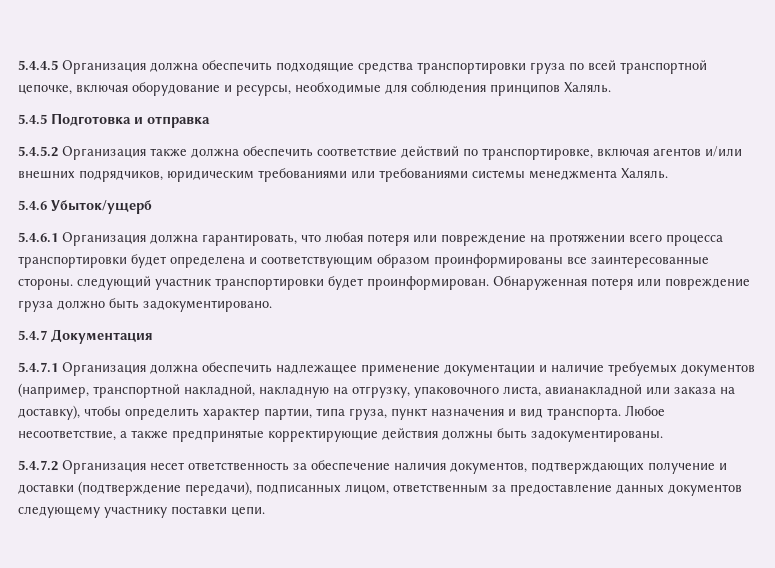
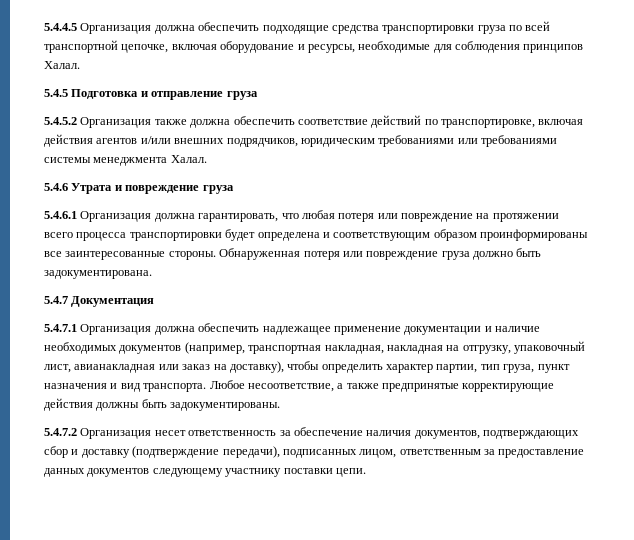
[564,82,611,93] Халяль. -> [44,61,80,69] Халал.
[147,116,210,128] отправка -> [151,91,258,100] отправление груза
(649, 152) none -> [44,134,93,147] действия
[621,168,668,179] Халяль. -> [170,155,207,163] Халал.
[51,200,152,214] Убыток/ущерб -> [71,183,234,194] Утрата и повреждение груза
[77,276,489,290] следующий участник транспортировки будет проинформирован. -> (216, 255) none
[143,300,272,312] задокументировано. -> [44,270,152,279] задокументирована.
[608,362,677,376] требуемых -> [44,342,117,354] необходимых
[93,384,716,398] транспортной накладной, накладную на отгрузку, упаковочного листа, авианакладной или заказа -> [248,341,585,354] [44,364,211,373] транспортная накладная, накладная на отгрузку, упаковочный лист, авианакладная или заказ
[316,408,345,416] типа -> [480,364,500,370] тип
[648,462,727,474] [18,484,74,494] получение и доставки -> [44,446,130,458] сбор и доставку

